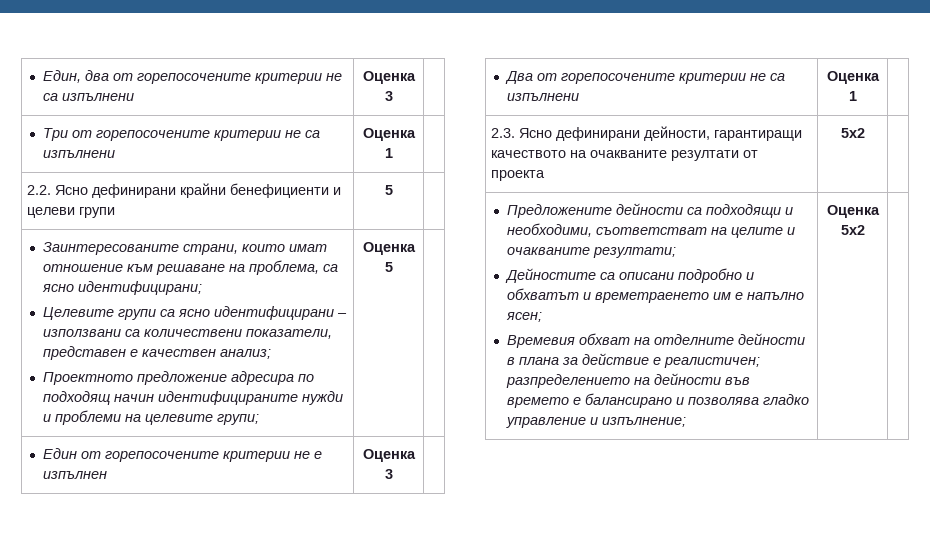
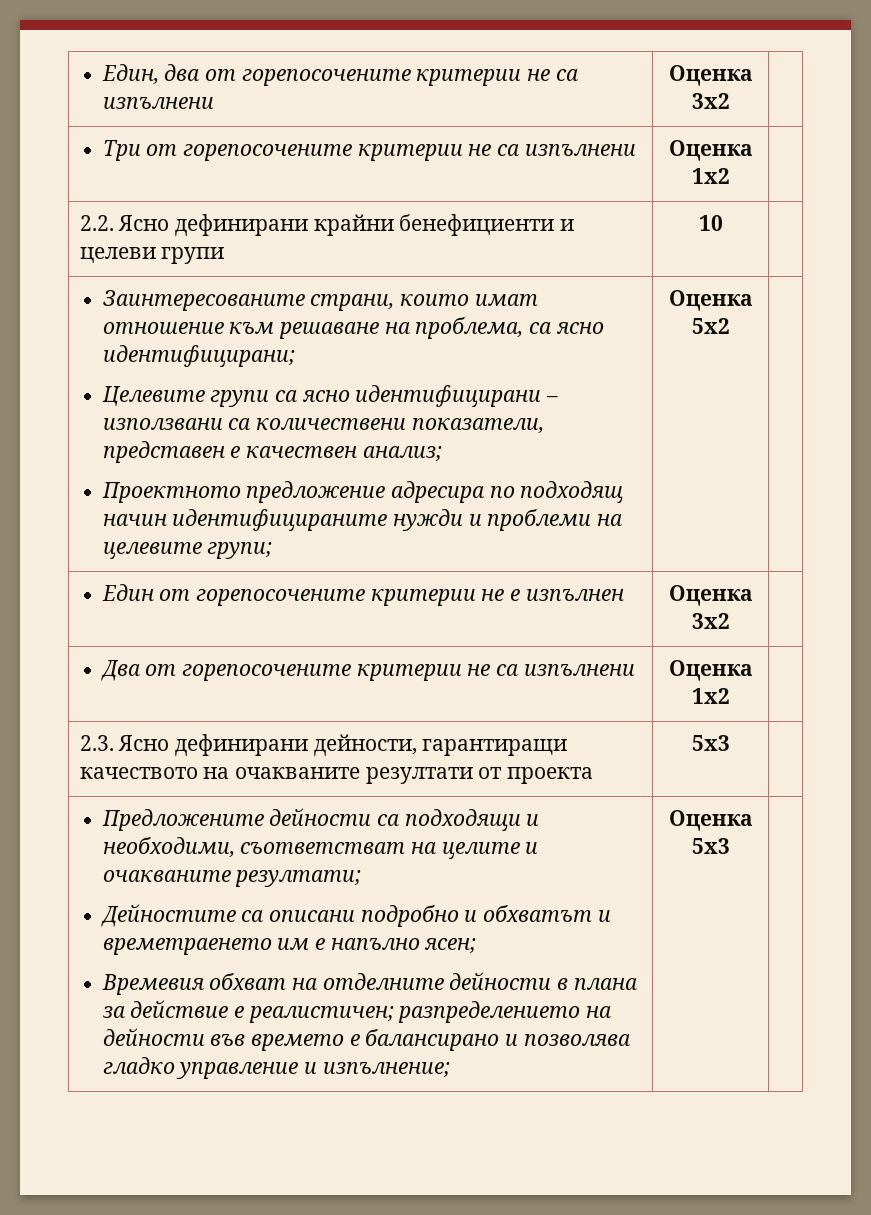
[384,91,393,101] 3 -> [691,93,730,109] 3х2
[384,148,393,158] 1 -> [691,168,730,184] 1х2
[384,185,393,195] 5 -> [698,215,723,231] 10
[384,262,393,272] 5 -> [691,318,730,334] 5х2
[384,469,393,479] 3 -> [691,613,730,629] 3х2
[848,91,857,101] 1 -> [691,688,730,704] 1х2
[840,128,865,138] 5x2 -> [691,735,730,751] 5x3
[840,225,865,235] 5x2 -> [691,838,730,854] 5x3

